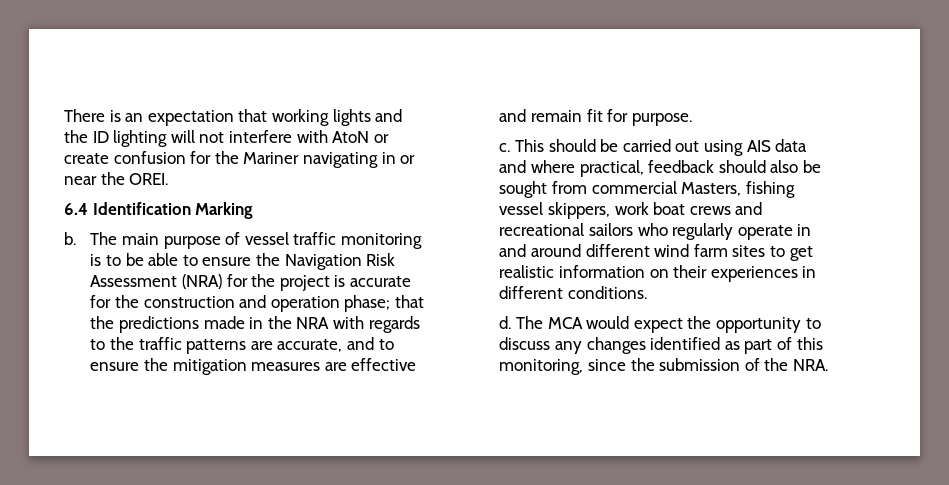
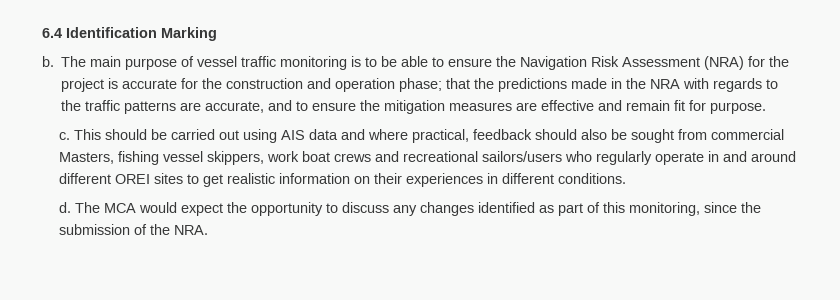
[64,109,403,126] [64,130,389,147] [64,151,416,168] [64,172,169,185] There is an expectation that working lights and the ID lighting will not interfere with AtoN or create confusion for the Mariner navigating in or near the OREI. // -> (42, 33) none
[589,223,634,236] sailors -> [481,151,562,162] sailors/users
[654,244,728,257] wind farm -> [114,174,150,184] OREI

